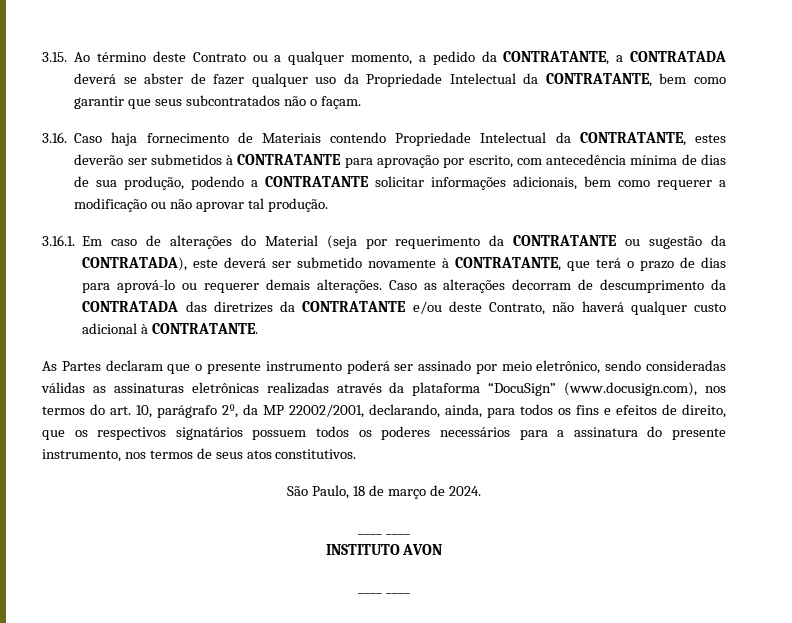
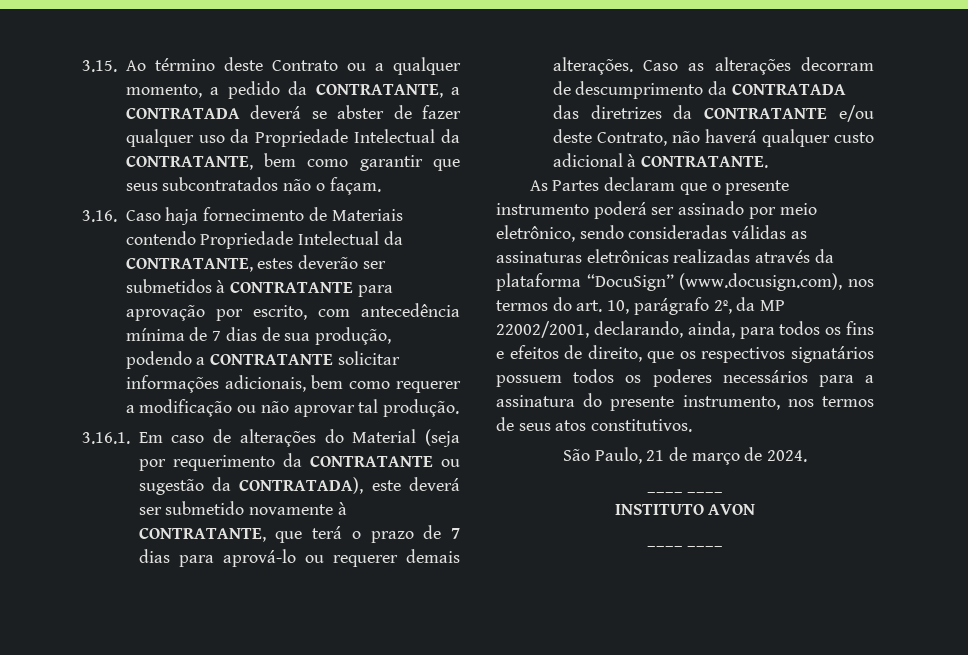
(697, 159) none -> [212,331,222,341] 7
(696, 262) none -> [450,528,460,539] 7
[353,486,366,496] 18 -> [646,450,665,461] 21

